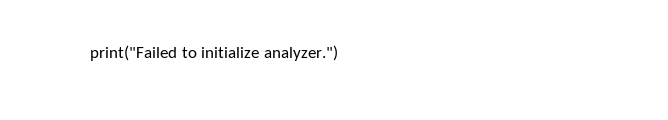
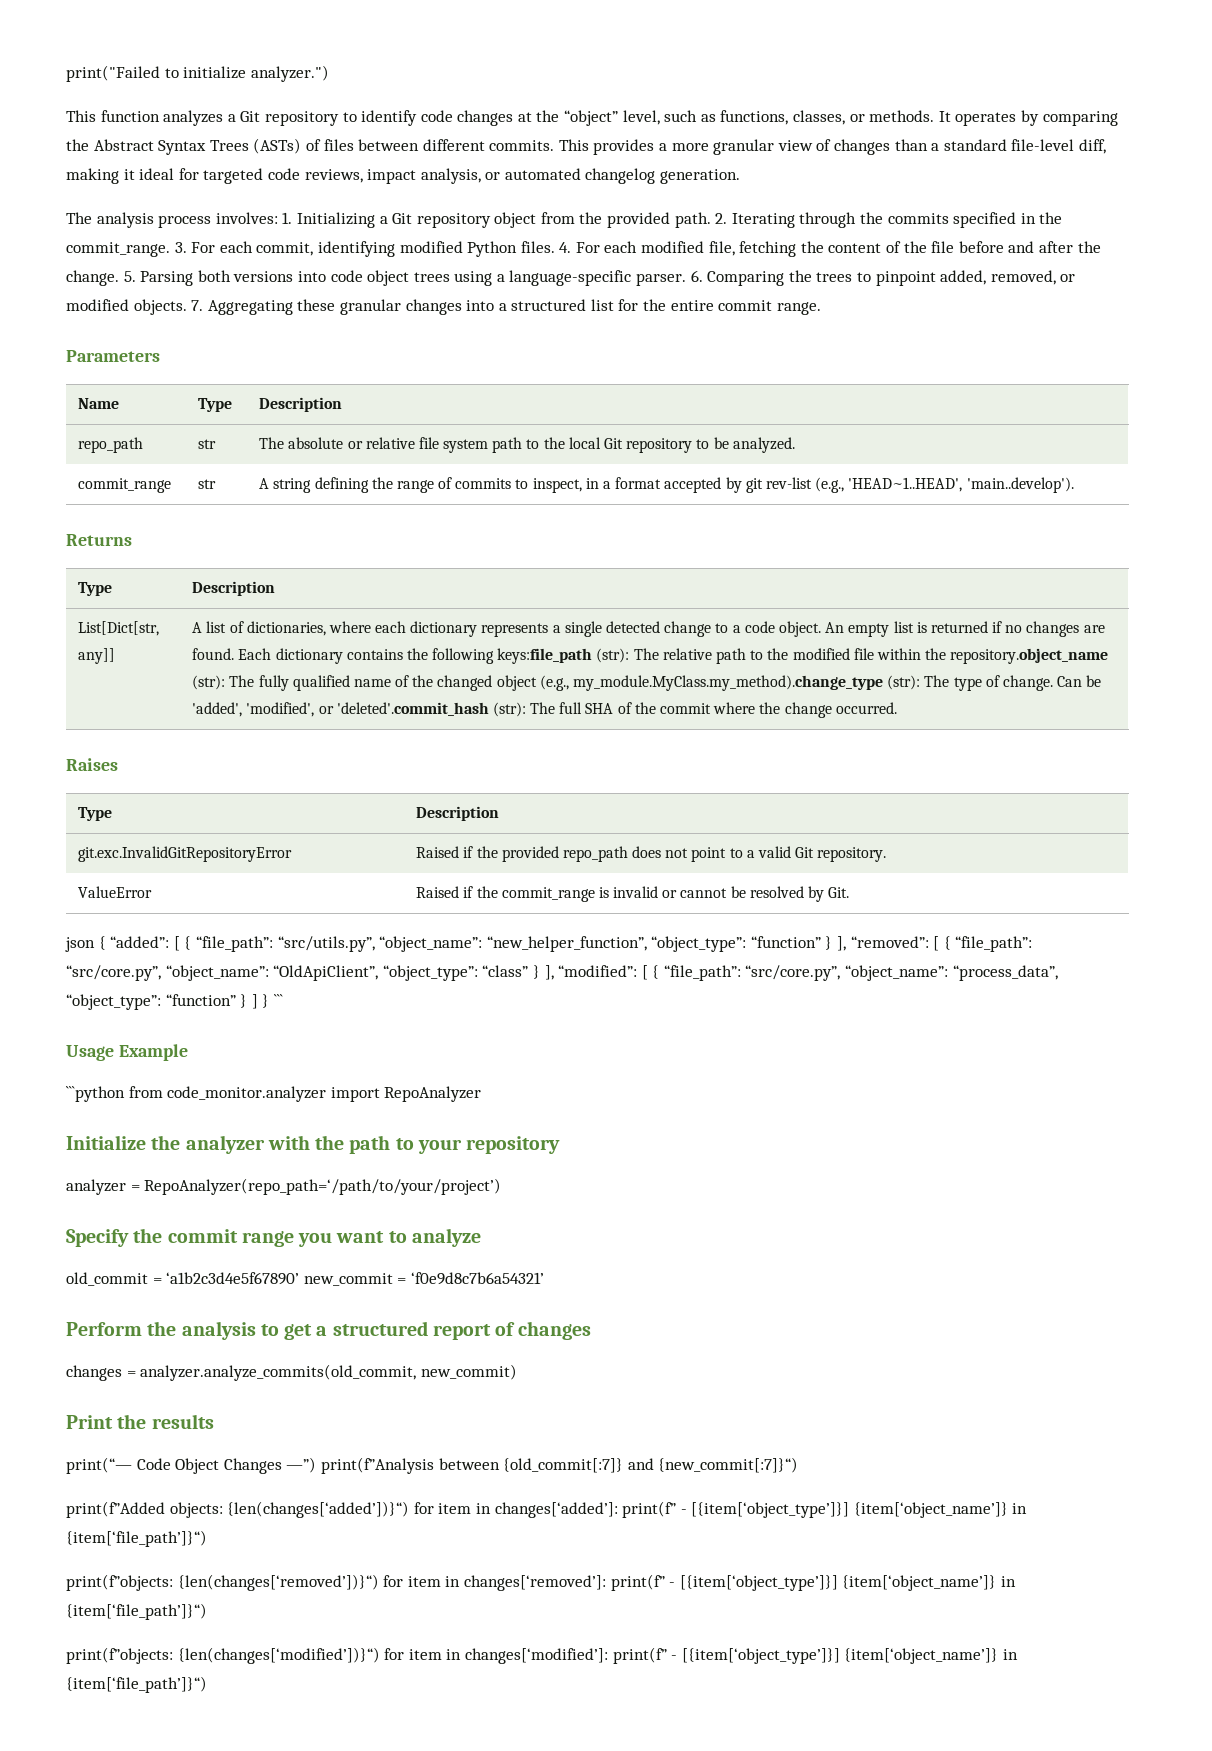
(338, 53) none -> [66,110,1118,126] [66,138,1106,155] [66,168,741,184] [66,212,1063,228] [66,241,1101,257] [66,270,1076,286] [66,299,821,315] [66,350,160,362] [78,398,120,409] [198,398,233,412] [259,397,343,412] [78,437,144,453] [198,439,217,449] [259,437,795,453] [78,478,172,493] [198,479,217,489] [259,477,1074,493] [66,534,132,546] [78,582,113,596] [192,581,276,596] [78,621,160,636] [78,648,116,664] [192,621,1105,637] [192,648,1109,664] [192,675,1102,691] [192,702,897,718] [66,758,118,771] [78,807,113,821] [416,806,500,821] [78,846,293,862] [416,846,887,862] [78,886,153,898] [416,886,850,902] [65,936,1033,952] [66,965,1058,981] [66,994,283,1010] [66,1044,188,1061] [66,1086,482,1102] [66,1135,561,1154] [66,1178,502,1195] [66,1228,481,1247] [66,1272,544,1286] [66,1321,592,1340] [66,1364,517,1381] [66,1414,214,1429] [66,1457,799,1474] [66,1501,1028,1518] [66,1530,207,1547] [66,1574,1016,1591] [66,1603,207,1620] [66,1647,1018,1664] [66,1676,207,1693] // This function analyzes a Git repository to identify code changes at the “object” level, such as functions, classes, or methods. It operates by comparing the Abstract Syntax Trees (ASTs) of files between different commits. This provides a more granular view of changes than a standard file-level diff, making it ideal for targeted code reviews, impact analysis, or automated changelog generation. // The analysis process involves: 1. Initializing a Git repository object from the provided path. 2. Iterating through the commits specified in the commit_range. 3. For each commit, identifying modified Python files. 4. For each modified file, fetching the content of the file before and after the change. 5. Parsing both versions into code object trees using a language-specific parser. 6. Comparing the trees to pinpoint added, removed, or modified objects. 7. Aggregating these granular changes into a structured list for the entire commit range. // Parameters // Name | Type | Description // repo_path | str | The absolute or relative file system path to the local Git repository to be analyzed. // commit_range | str | A string defining the range of commits to inspect, in a format accepted by git rev-list (e.g., 'HEAD~1..HEAD', 'main..develop'). // Returns // Type | Description // List[Dict[str, any]] | A list of dictionaries, where each dictionary represents a single detected change to a code object. An empty list is returned if no changes are found. Each dictionary contains the following keys:file_path (str): The relative path to the modified file within the repository.object_name (str): The fully qualified name of the changed object (e.g., my_module.MyClass.my_method).change_type (str): The type of change. Can be 'added', 'modified', or 'deleted'.commit_hash (str): The full SHA of the commit where the change occurred. // Raises // Type | Description // git.exc.InvalidGitRepositoryError | Raised if the provided repo_path does not point to a valid Git repository. // ValueError | Raised if the commit_range is invalid or cannot be resolved by Git. // json { “added”: [ { “file_path”: “src/utils.py”, “object_name”: “new_helper_function”, “object_type”: “function” } ], “removed”: [ { “file_path”: “src/core.py”, “object_name”: “OldApiClient”, “object_type”: “class” } ], “modified”: [ { “file_path”: “src/core.py”, “object_name”: “process_data”, “object_type”: “function” } ] } ``` // Usage Example // ```python from code_monitor.analyzer import RepoAnalyzer // Initialize the analyzer with the path to your repository // analyzer = RepoAnalyzer(repo_path=‘/path/to/your/project’) // Specify the commit range you want to analyze // old_commit = ‘a1b2c3d4e5f67890’ new_commit = ‘f0e9d8c7b6a54321’ // Perform the analysis to get a structured report of changes // changes = analyzer.analyze_commits(old_commit, new_commit) // Print the results // print(“— Code Object Changes —”) print(f”Analysis between {old_commit[:7]} and {new_commit[:7]}“) // print(f”Added objects: {len(changes[‘added’])}“) for item in changes[‘added’]: print(f” - [{item[‘object_type’]}] {item[‘object_name’]} in {item[‘file_path’]}“) // print(f”objects: {len(changes[‘removed’])}“) for item in changes[‘removed’]: print(f” - [{item[‘object_type’]}] {item[‘object_name’]} in {item[‘file_path’]}“) // print(f”objects: {len(changes[‘modified’])}“) for item in changes[‘modified’]: print(f” - [{item[‘object_type’]}] {item[‘object_name’]} in {item[‘file_path’]}“)

